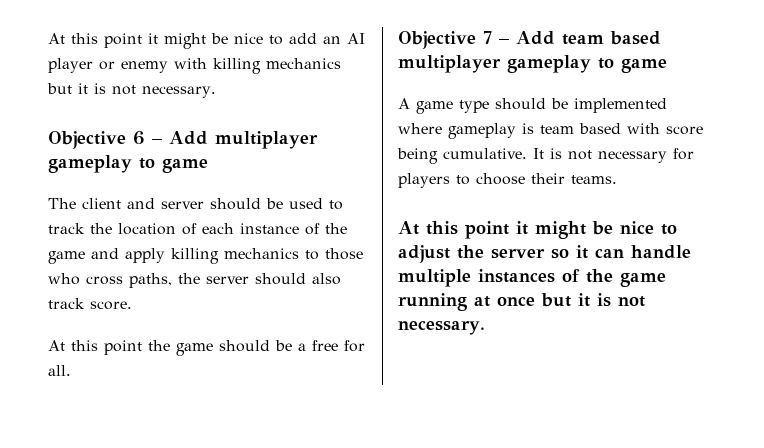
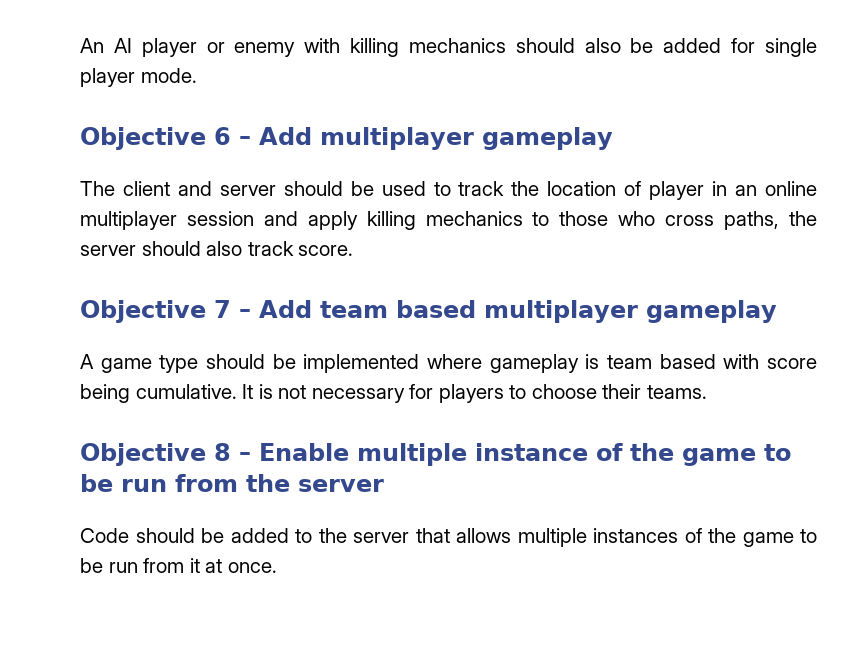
[48,33,341,49] At this point it might be nice to add an -> [80,38,104,53] An
[47,83,216,98] but it is not necessary. -> [515,38,817,57] [80,68,197,87] should also be added for single player mode.
[139,158,208,173] to game -> (613, 138) none
[202,223,347,235] [48,251,85,264] each instance of the game -> [649,181,817,200] [80,211,254,230] player in an online multiplayer session
[48,340,365,356] [48,365,71,376] // At this point the game should be a free for all. -> (354, 250) none
[598,58,667,73] to game -> (777, 311) none
[398,221,677,239] [398,245,691,263] At this point it might be nice to adjust the server so it can handle -> [80,443,791,466] [80,474,384,492] [80,528,511,543] Objective 8 – Enable multiple instance of the game to be run from the server // Code should be added to the server that allows
[398,293,645,311] [398,320,485,335] running at once but it is not necessary. -> [800,529,817,543] [80,558,277,573] to be run from it at once.

